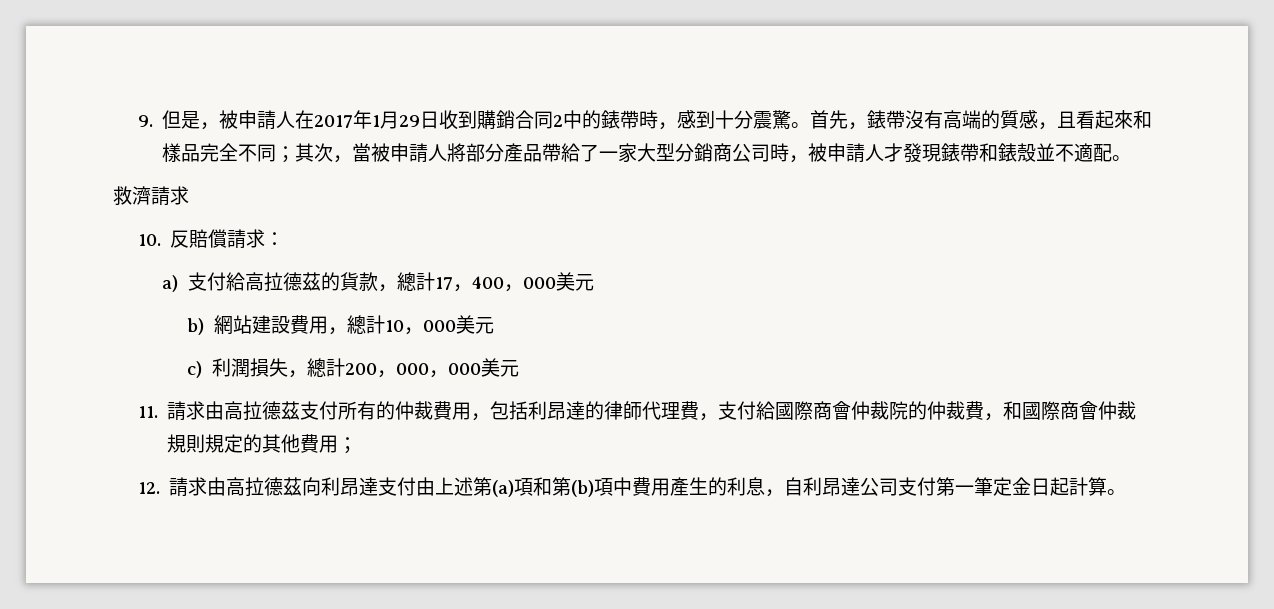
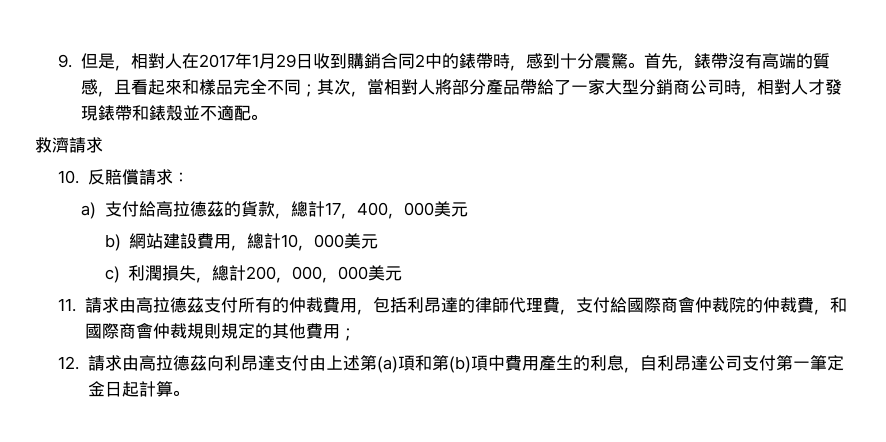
[219,110,277,130] 被申請 -> [131,53,166,69] 相對
[371,143,429,163] 被申請 -> [384,79,419,95] 相對
[808,143,866,163] 被申請 -> [757,79,792,95] 相對

